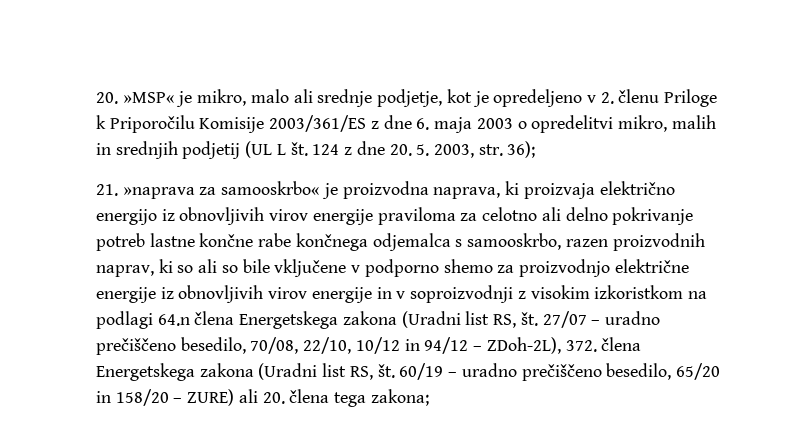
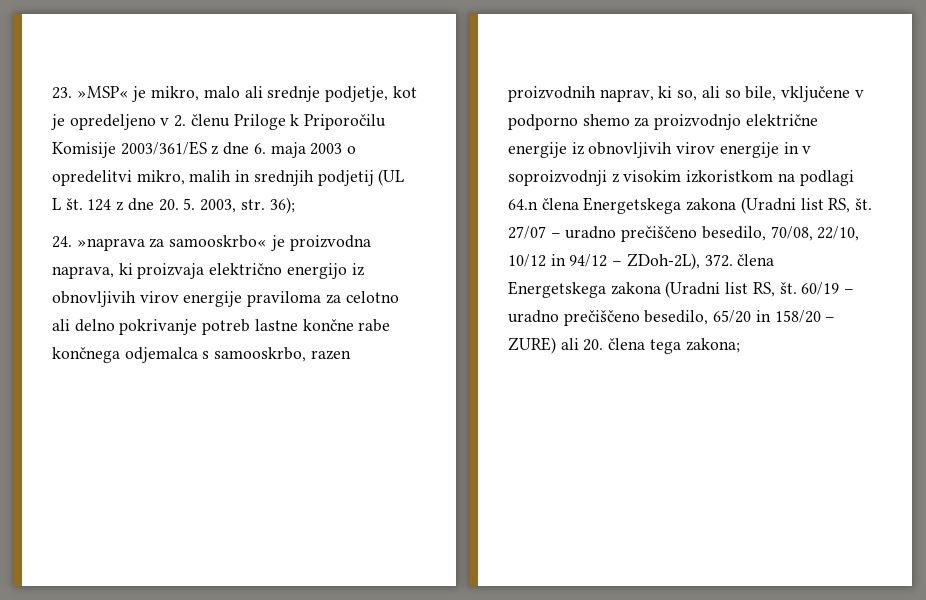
[96,92,118,104] 20. -> [52,87,72,99] 23.
[96,184,118,196] 21. -> [52,236,72,248] 24.
[177,265,194,273] so -> [677,90,698,101] so,
[242,259,270,273] bile -> [745,86,777,101] bile,

